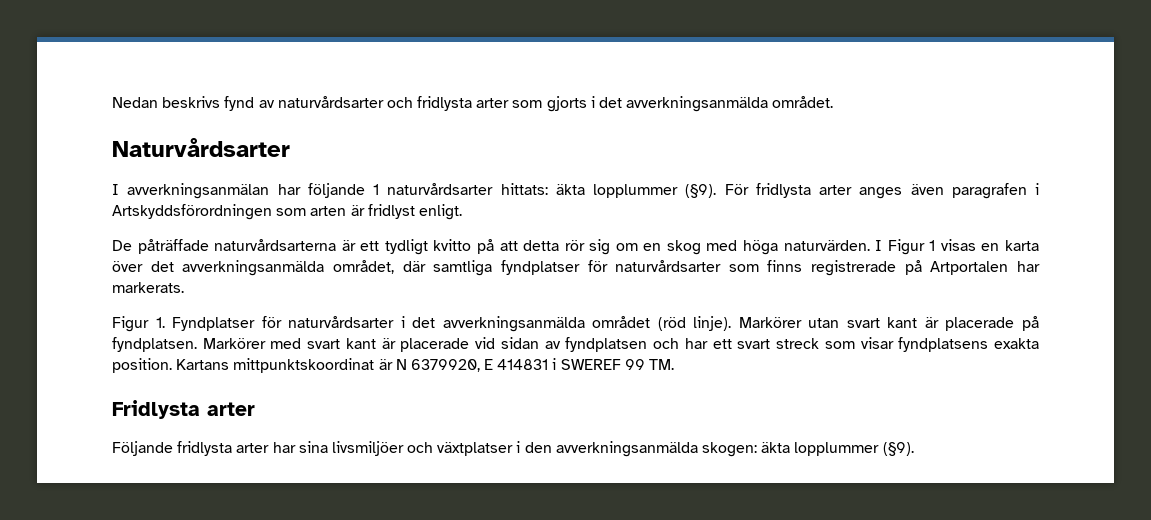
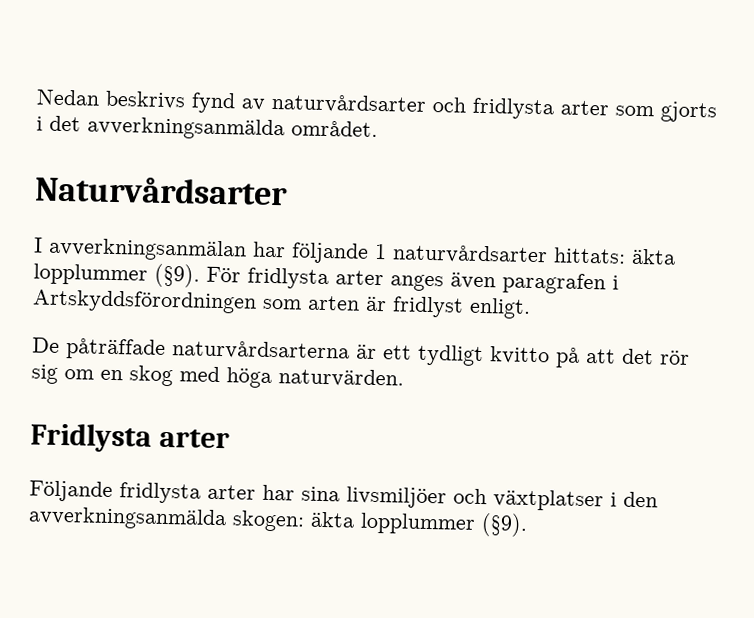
[523,240,560,251] detta -> [622,348,654,365] det
[875,239,1040,255] [112,260,1040,276] [112,282,184,293] [112,316,1039,332] [112,337,1039,352] [112,358,675,373] I Figur 1 visas en karta över det avverkningsanmälda området, där samtliga fyndplatser för naturvårdsarter som finns registrerade på Artportalen har markerats. // Figur 1. Fyndplatser för naturvårdsarter i det avverkningsanmälda området (röd linje). Markörer utan svart kant är placerade på fyndplatsen. Markörer med svart kant är placerade vid sidan av fyndplatsen och har ett svart streck som visar fyndplatsens exakta position. Kartans mittpunktskoordinat är N 6379920, E 414831 i SWEREF 99 TM. -> (404, 378) none

